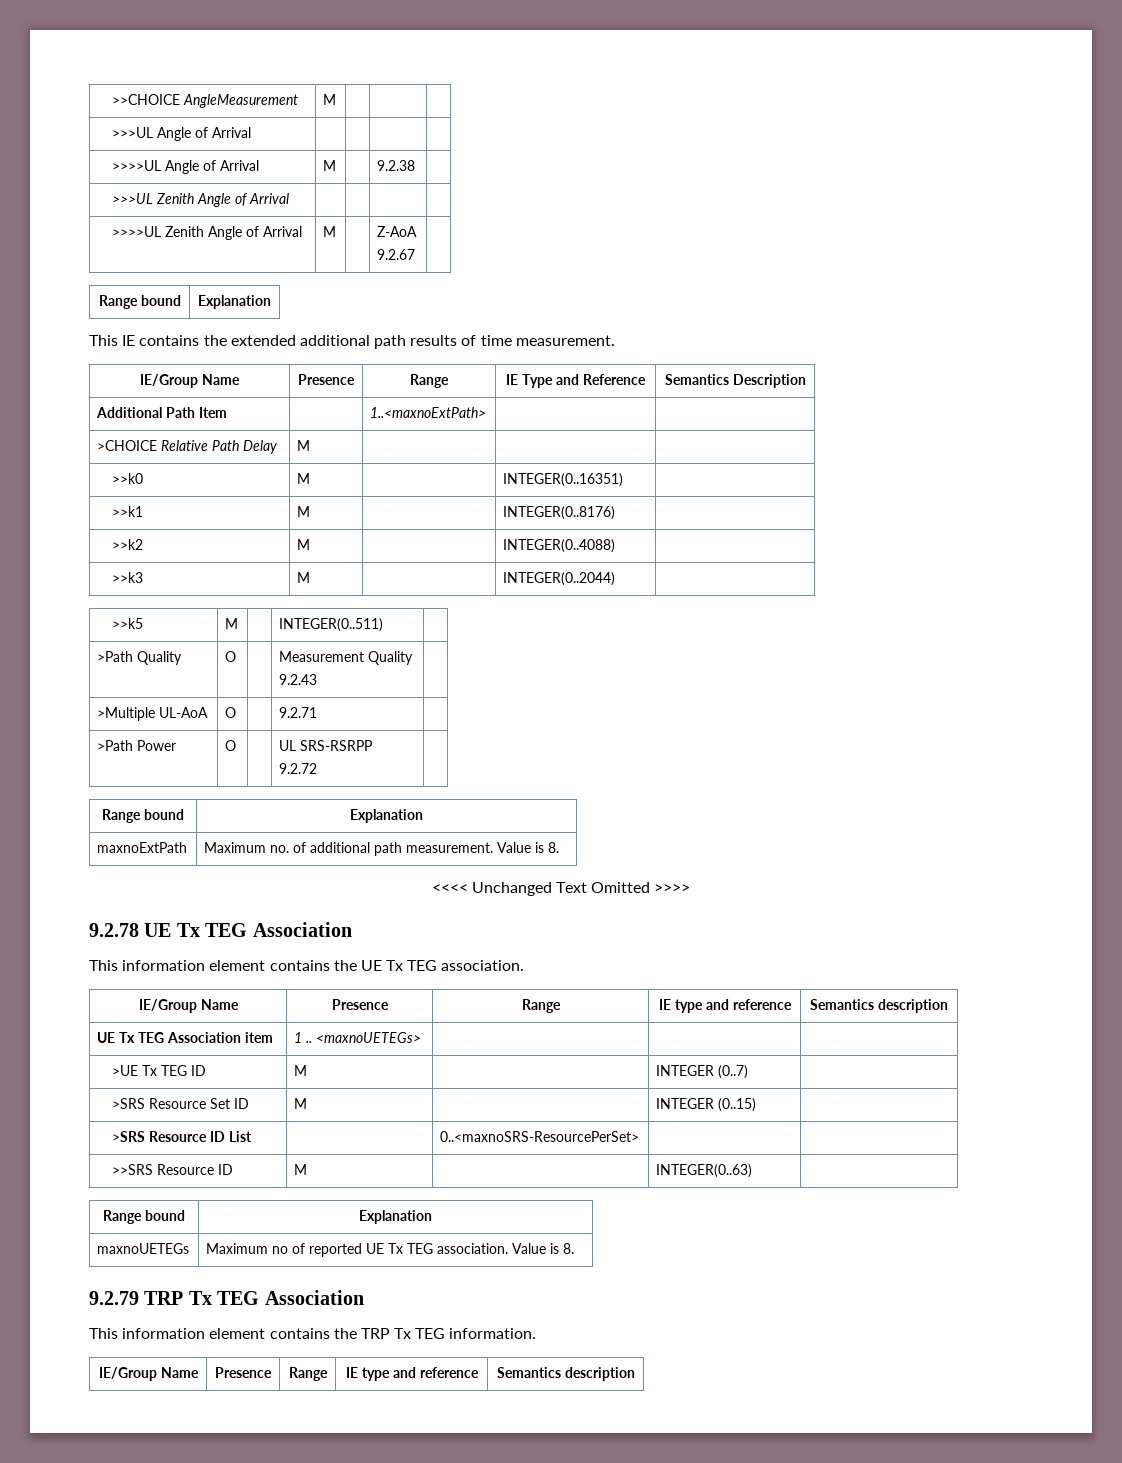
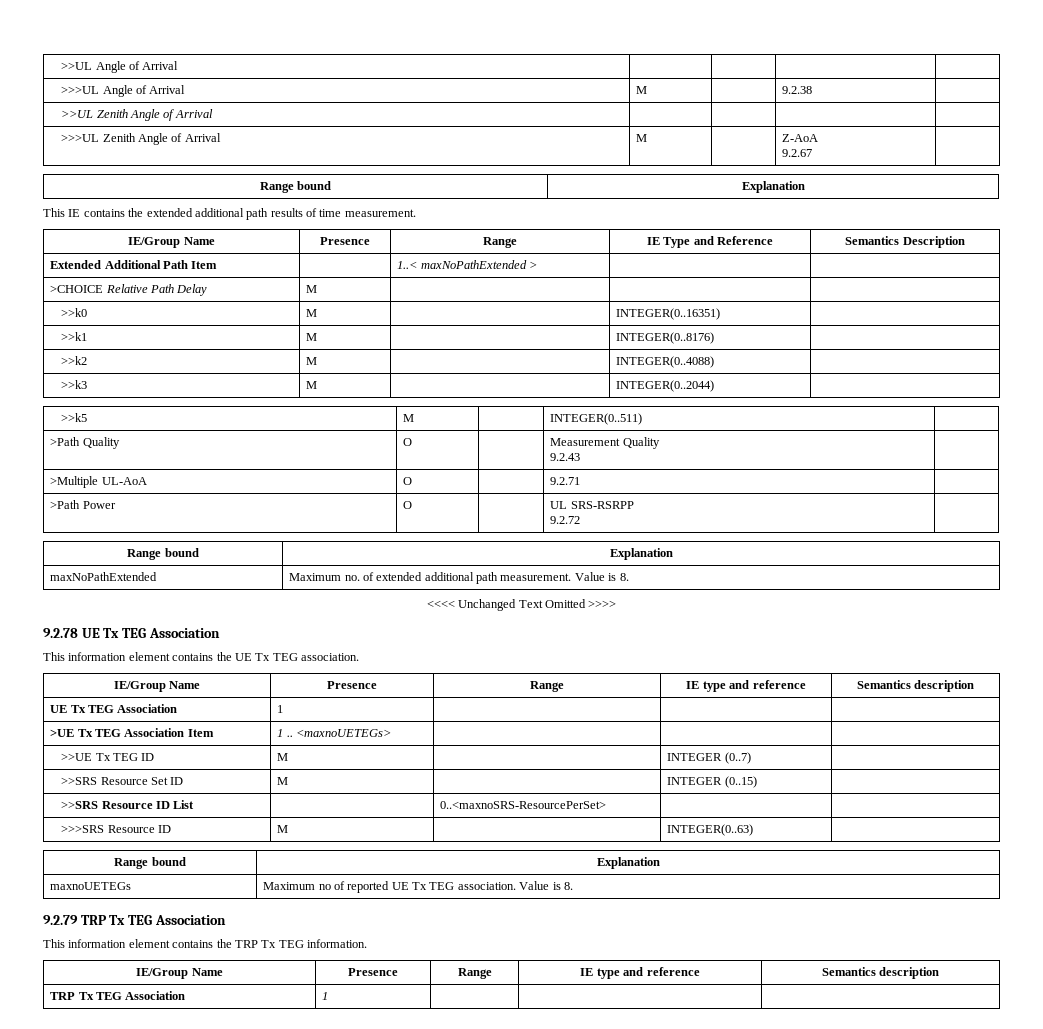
[112,94,299,108] [323,94,337,105] [112,127,252,141] [112,160,162,171] >>CHOICE AngleMeasurement | M | | | // >>>UL Angle of Arrival | | | | // >>>>UL -> [61,61,179,73] [61,86,100,94] >>UL Angle of Arrival | | | | // >>>UL
[112,193,154,204] >>>UL -> [61,110,94,118] >>UL
[112,226,162,237] >>>>UL -> [61,134,100,142] >>>UL
(806, 381) none -> [50,260,102,269] Extended
[370,407,487,418] 1..<maxnoExtPath> -> [397,260,537,269] 1..< maxNoPathExtended >
[97,842,188,853] maxnoExtPath -> [50,572,158,581] maxNoPathExtended
(307, 847) none -> [376,572,423,581] extended
[245,1032,274,1043] item -> [277,705,284,713] [50,728,214,737] | 1 | | | // >UE Tx TEG Association Item
[112,1065,139,1076] >UE -> [61,753,93,761] >>UE
[112,1098,146,1109] >SRS -> [61,777,98,785] >>SRS
[112,1131,146,1142] >SRS -> [61,801,99,809] >>SRS
[112,1164,154,1175] >>SRS -> [61,825,105,833] >>>SRS
(635, 1374) none -> [50,991,186,1000] [322,992,329,1000] // TRP Tx TEG Association | 1 | | |

